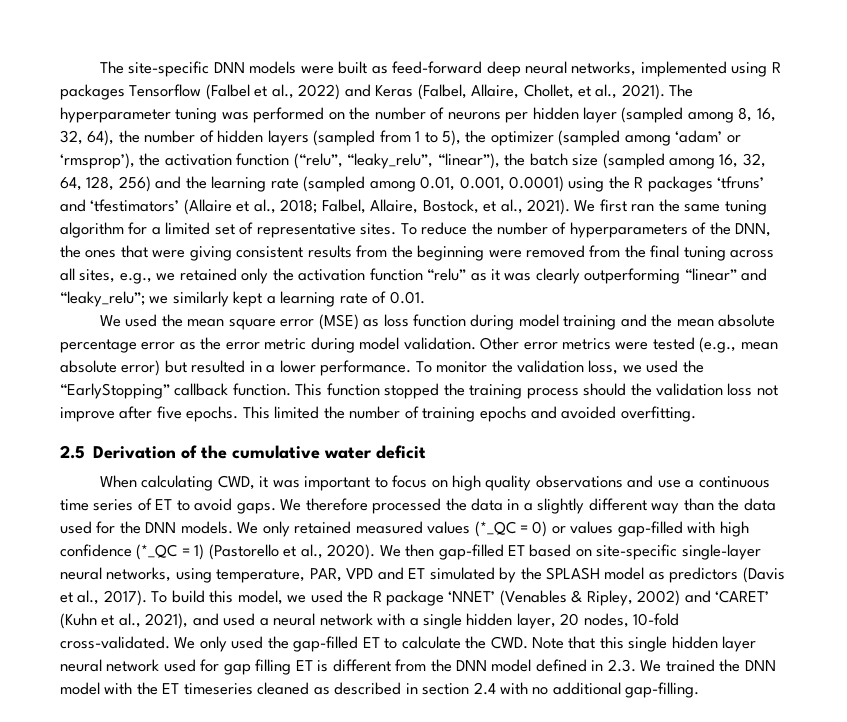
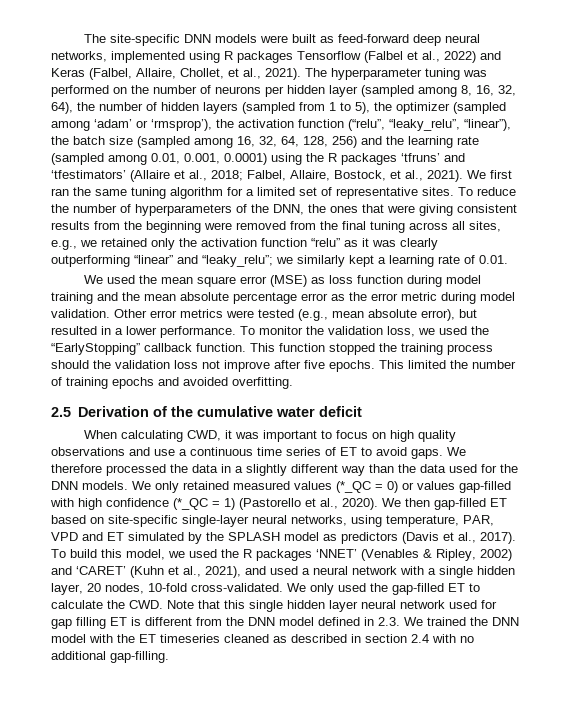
[121,360,161,376] error) -> [421,309,455,321] error),
[386,590,445,606] package -> [256,549,312,561] packages

